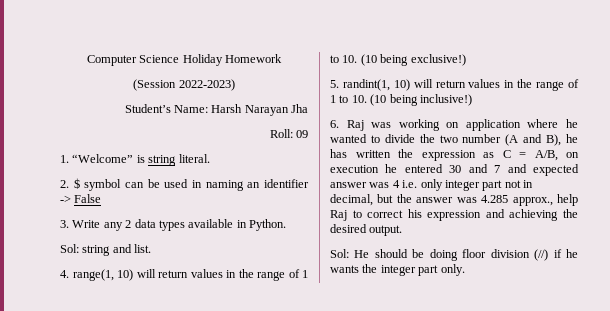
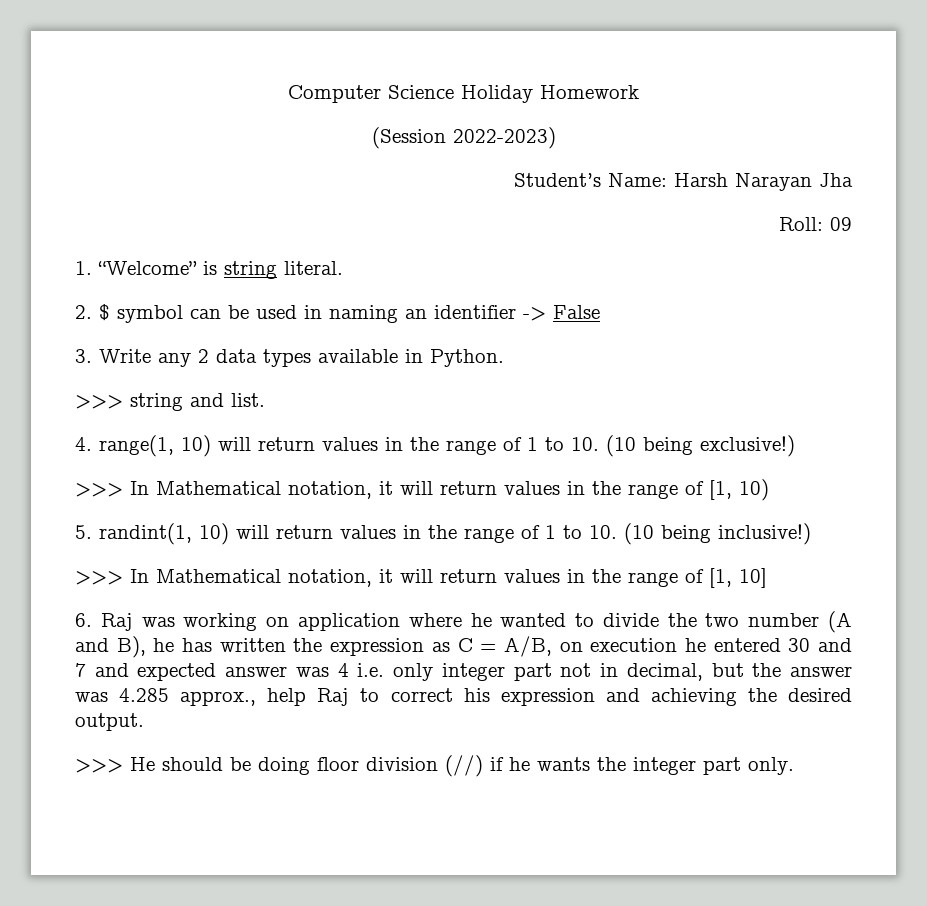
[60,244,79,253] Sol: -> [75,395,123,409] >>>
(466, 60) none -> [75,479,769,501] // >>> In Mathematical notation, it will return values in the range of [1, 10)
(472, 100) none -> [75,568,767,588] // >>> In Mathematical notation, it will return values in the range of [1, 10]
[330,249,349,258] Sol: -> [75,759,123,773] >>>

